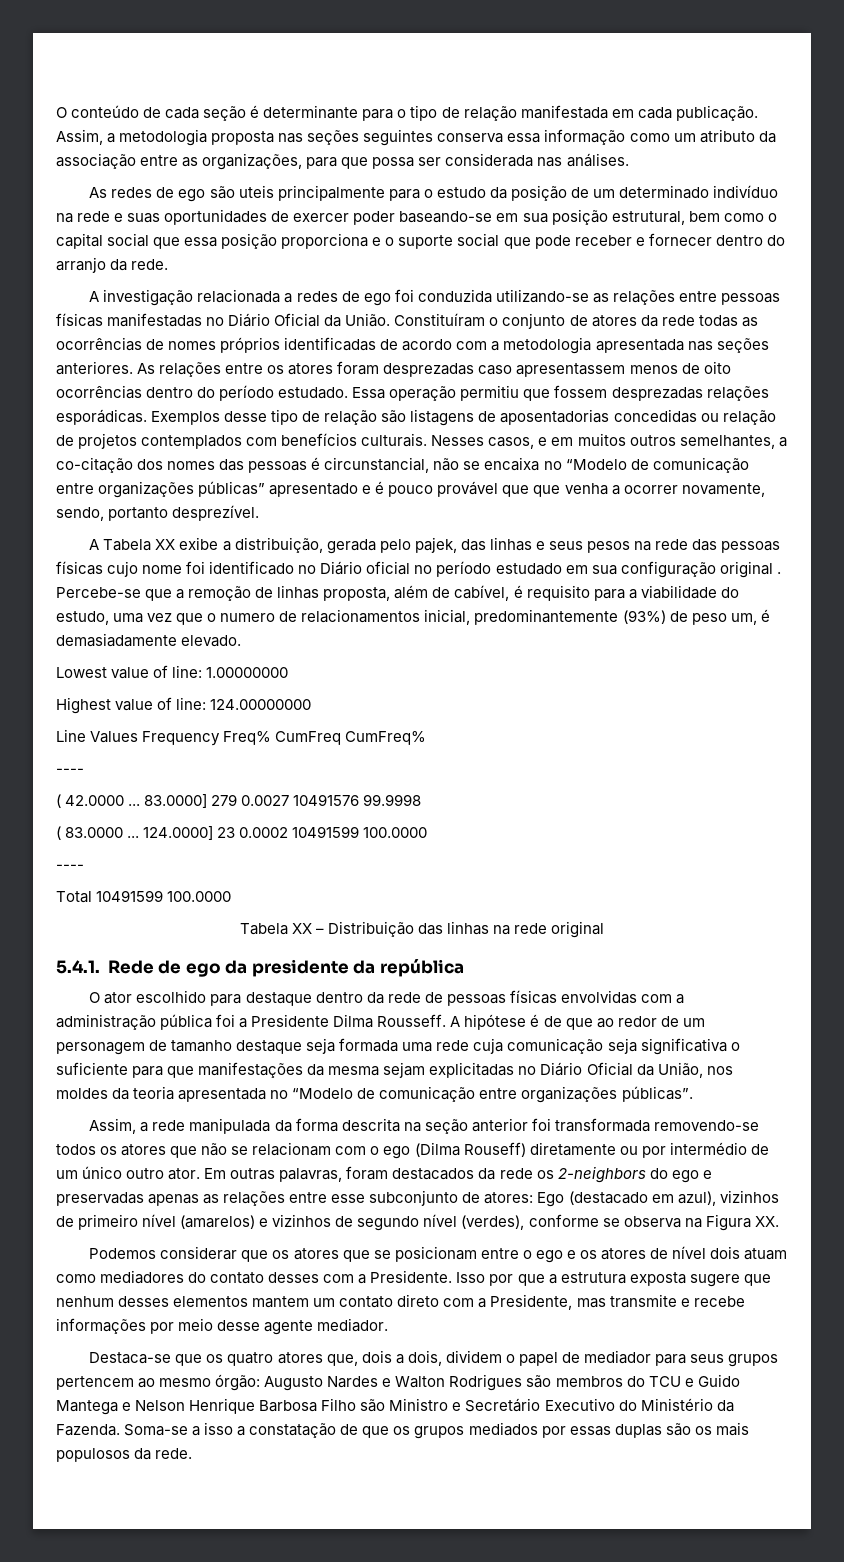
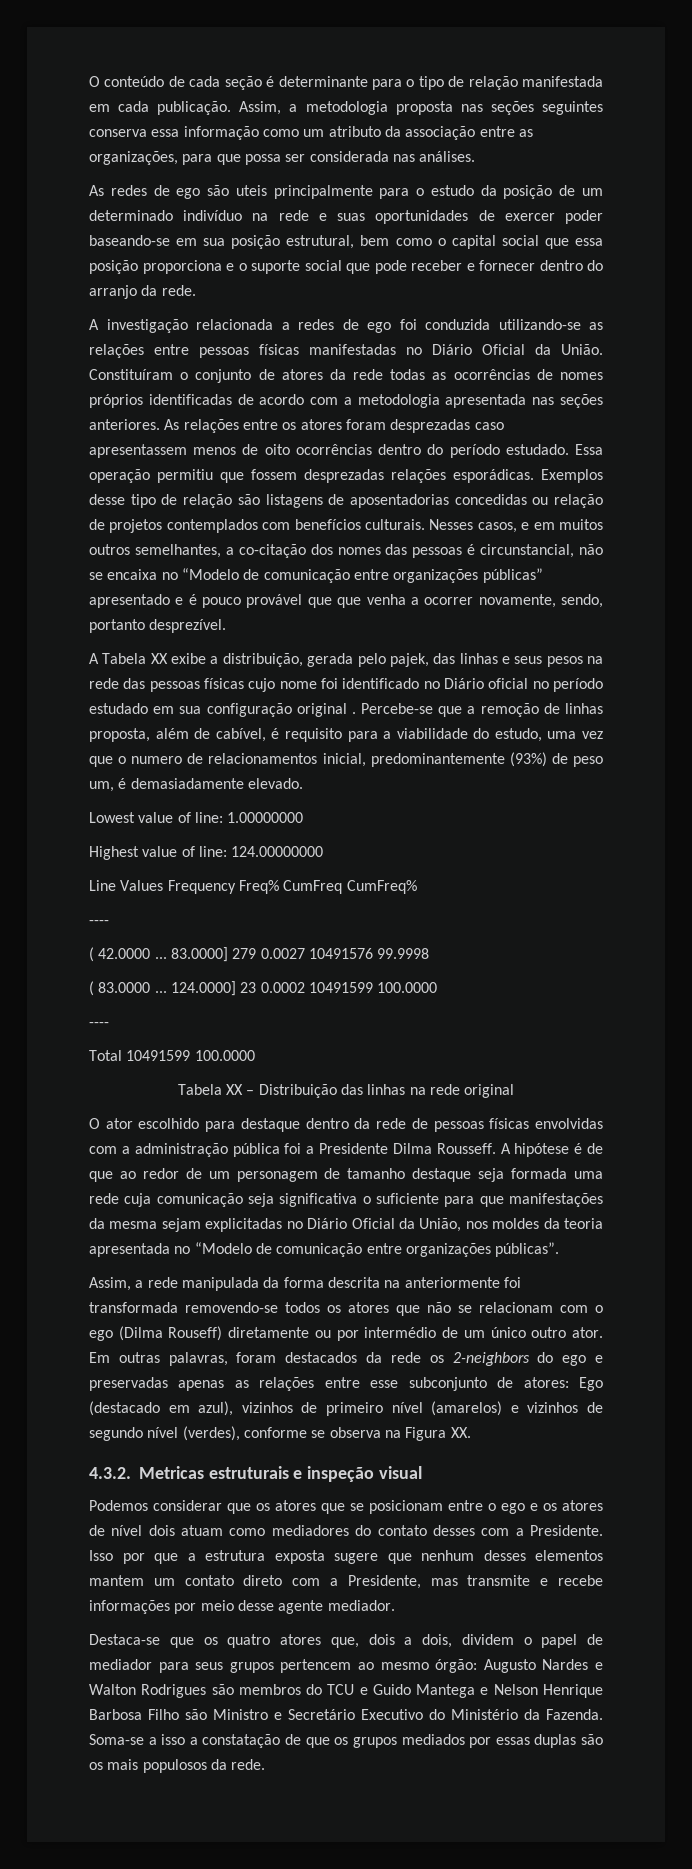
[56,959,465,977] // 5.4.1. Rede de ego da presidente da república -> (515, 1091) none
[424,1118,528,1134] seção anterior -> [404,1277,500,1288] anteriormente
(779, 1221) none -> [89,1466,422,1482] // 4.3.2. Metricas estruturais e inspeção visual

